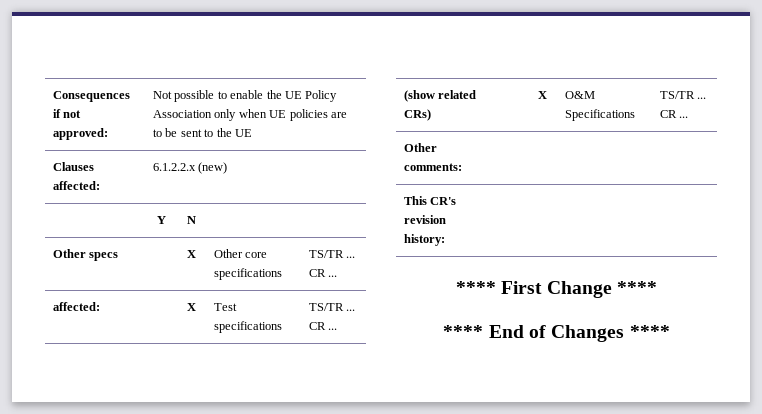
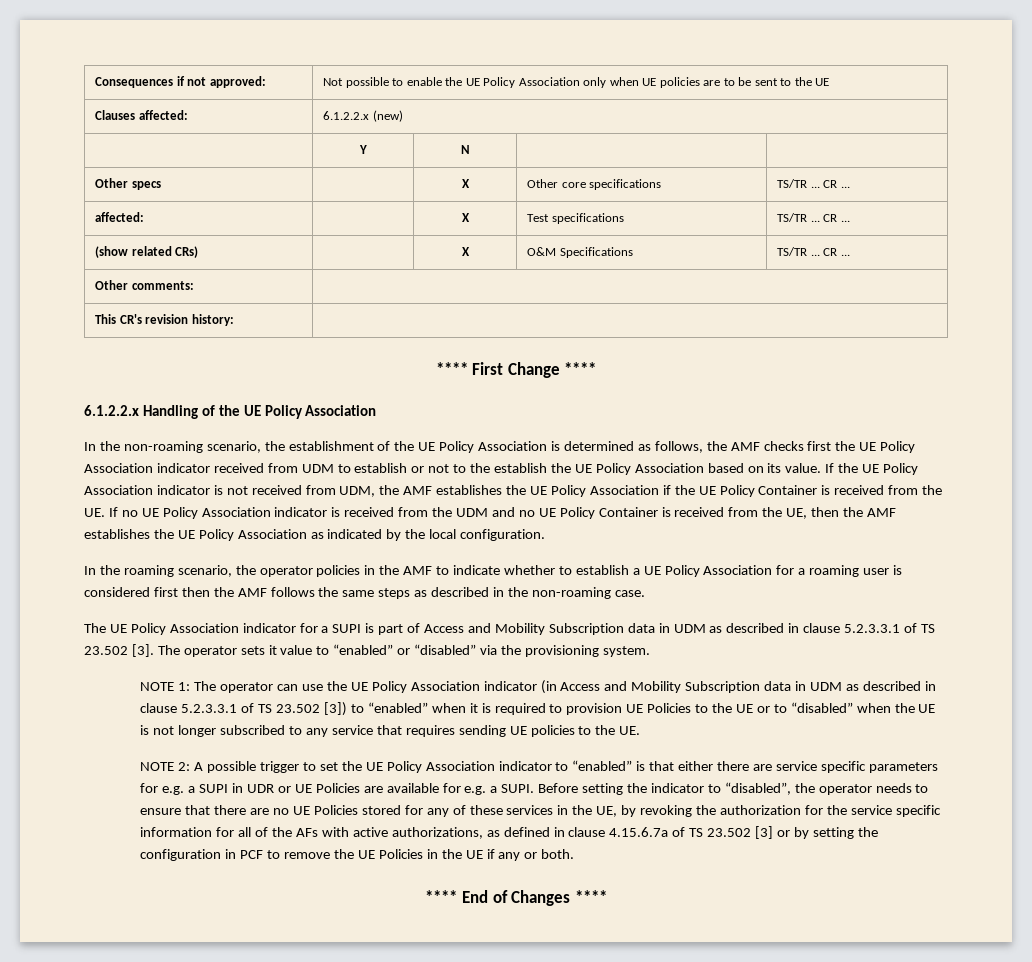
(658, 287) none -> [84,405,377,419] [84,441,916,453] [84,463,919,475] [84,485,943,497] [84,507,896,519] [84,529,546,541] [84,565,903,577] [84,587,645,599] [84,623,935,635] [84,644,650,657] [140,680,936,694] [140,702,936,716] [140,725,641,737] [140,760,938,773] [140,782,929,795] [140,805,941,817] [140,826,878,839] [140,849,575,861] // 6.1.2.2.x Handling of the UE Policy Association // In the non-roaming scenario, the establishment of the UE Policy Association is determined as follows, the AMF checks first the UE Policy Association indicator received from UDM to establish or not to the establish the UE Policy Association based on its value. If the UE Policy Association indicator is not received from UDM, the AMF establishes the UE Policy Association if the UE Policy Container is received from the UE. If no UE Policy Association indicator is received from the UDM and no UE Policy Container is received from the UE, then the AMF establishes the UE Policy Association as indicated by the local configuration. // In the roaming scenario, the operator policies in the AMF to indicate whether to establish a UE Policy Association for a roaming user is considered first then the AMF follows the same steps as described in the non-roaming case. // The UE Policy Association indicator for a SUPI is part of Access and Mobility Subscription data in UDM as described in clause 5.2.3.3.1 of TS 23.502 [3]. The operator sets it value to “enabled” or “disabled” via the provisioning system. // NOTE 1: The operator can use the UE Policy Association indicator (in Access and Mobility Subscription data in UDM as described in clause 5.2.3.3.1 of TS 23.502 [3]) to “enabled” when it is required to provision UE Policies to the UE or to “disabled” when the UE is not longer subscribed to any service that requires sending UE policies to the UE. // NOTE 2: A possible trigger to set the UE Policy Association indicator to “enabled” is that either there are service specific parameters for e.g. a SUPI in UDR or UE Policies are available for e.g. a SUPI. Before setting the indicator to “disabled”, the operator needs to ensure that there are no UE Policies stored for any of these services in the UE, by revoking the authorization for the service specific information for all of the AFs with active authorizations, as defined in clause 4.15.6.7a of TS 23.502 [3] or by setting the configuration in PCF to remove the UE Policies in the UE if any or both.

